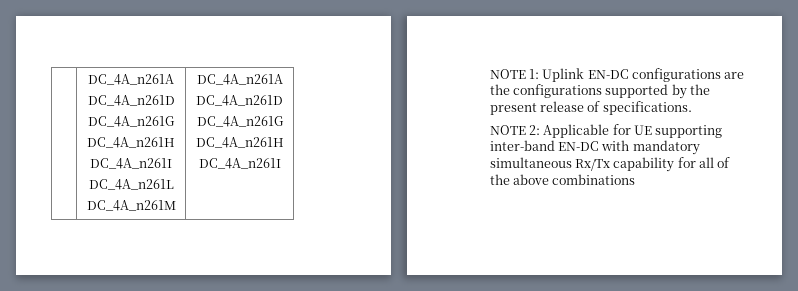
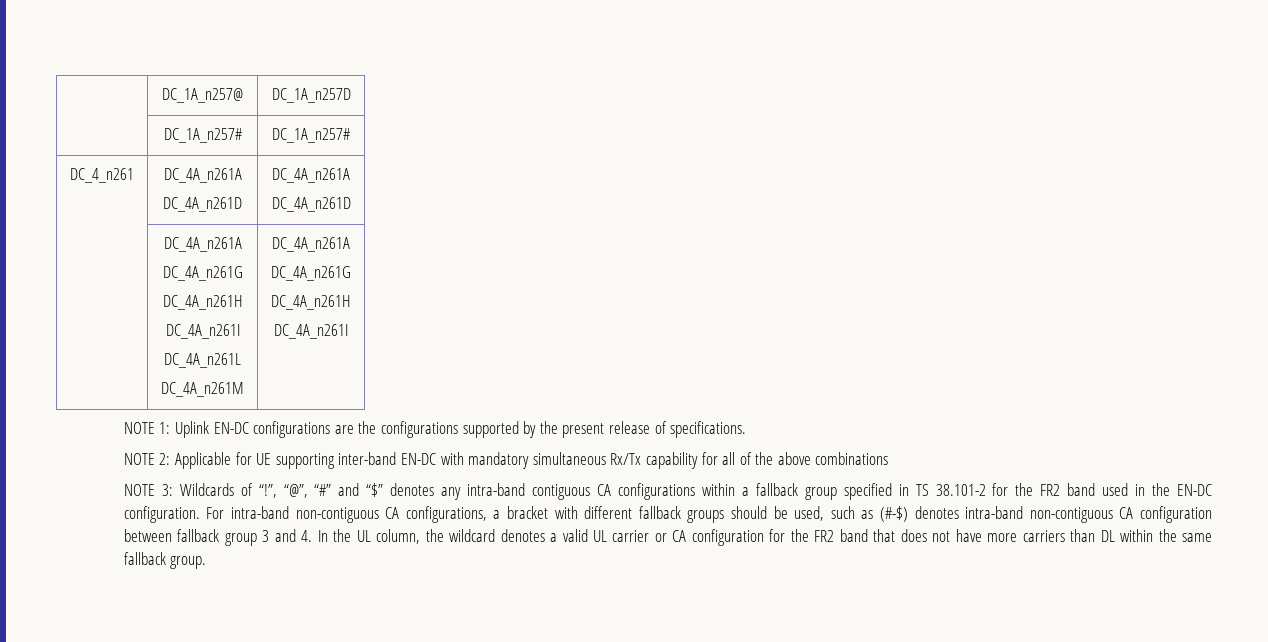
[88,74,174,85] [87,95,175,106] | DC_4A_n261A // DC_4A_n261D -> [162,88,243,103] [271,88,351,103] [163,128,242,143] [272,128,350,143] [70,168,134,183] [163,168,242,183] [163,197,242,212] [272,168,350,183] [271,197,351,212] [163,237,242,252] | DC_1A_n257@ | DC_1A_n257D // | DC_1A_n257# | DC_1A_n257# // DC_4_n261 | DC_4A_n261A // DC_4A_n261D | DC_4A_n261A // DC_4A_n261D // | DC_4A_n261A
[196,95,283,106] // DC_4A_n261D -> (350, 244) none
(636, 179) none -> [123,483,1213,500] [123,506,1212,523] [123,529,1212,546] [123,552,207,569] // NOTE 3: Wildcards of “!”, “@”, “#” and “$” denotes any intra-band contiguous CA configurations within a fallback group specified in TS 38.101-2 for the FR2 band used in the EN-DC configuration. For intra-band non-contiguous CA configurations, a bracket with different fallback groups should be used, such as (#-$) denotes intra-band non-contiguous CA configuration between fallback group 3 and 4. In the UL column, the wildcard denotes a valid UL carrier or CA configuration for the FR2 band that does not have more carriers than DL within the same fallback group.

